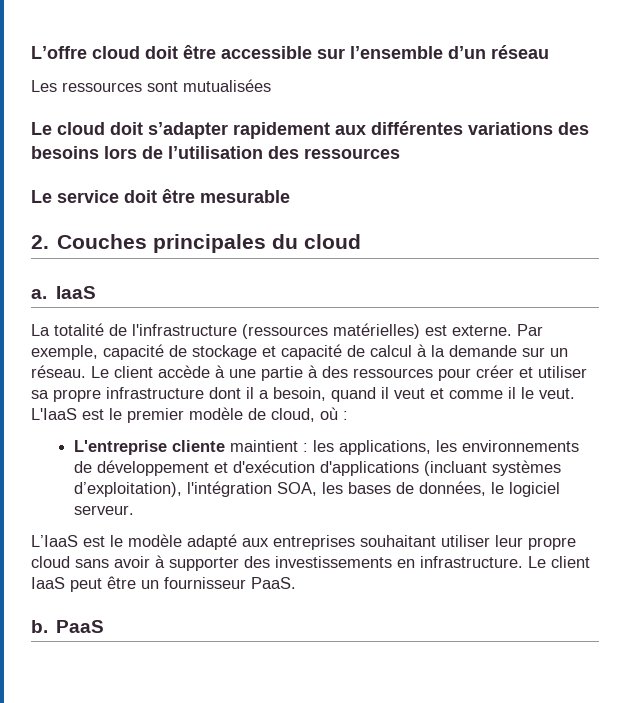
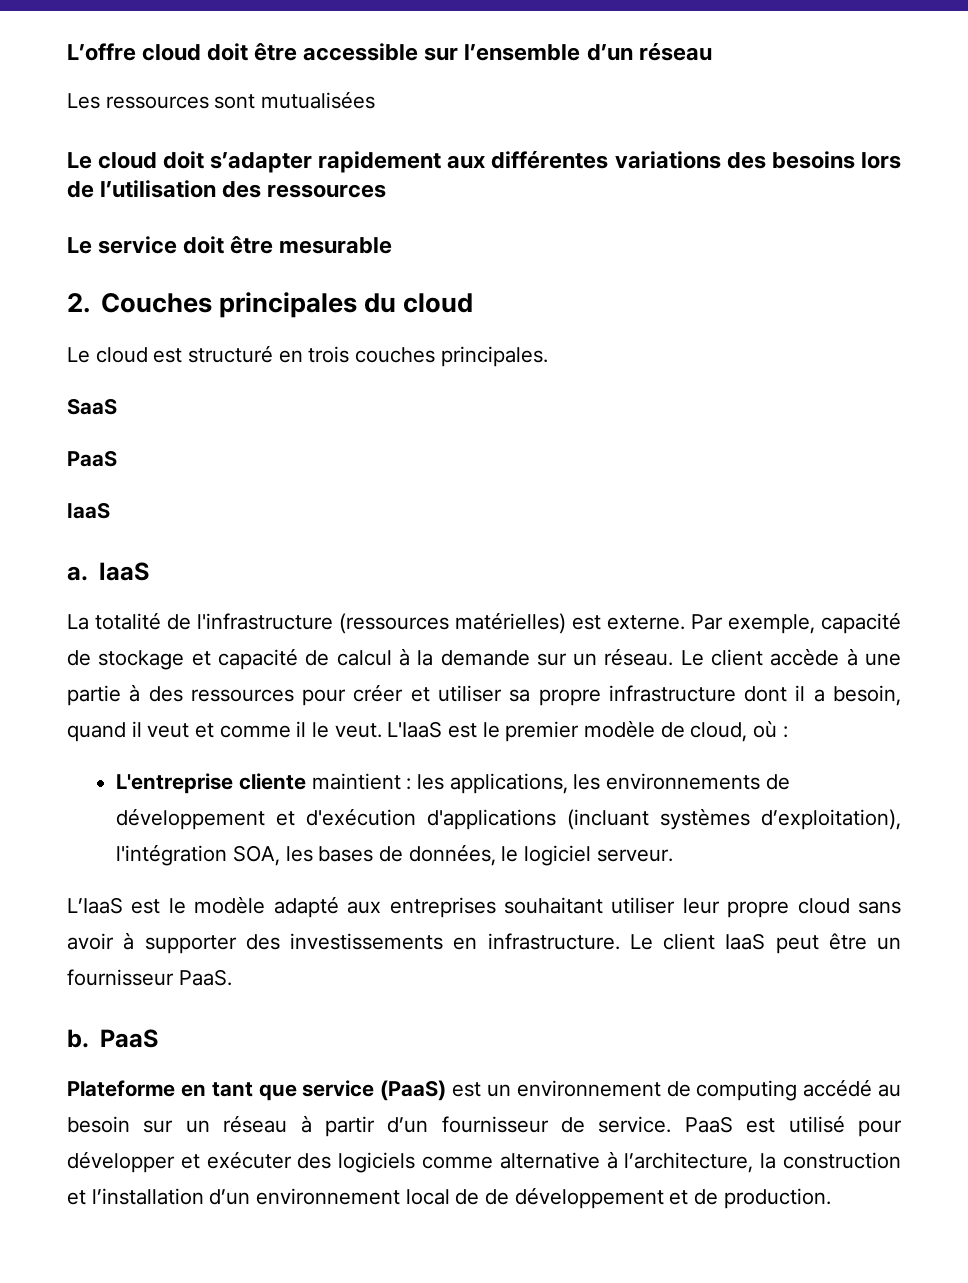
(362, 241) none -> [67,345,548,367] [67,398,117,415] [67,450,117,467] [67,502,110,519] // Le cloud est structuré en trois couches principales. // SaaS // PaaS // IaaS
(105, 626) none -> [67,1079,902,1101] [67,1115,902,1137] [67,1151,901,1173] [67,1187,831,1209] // Plateforme en tant que service (PaaS) est un environnement de computing accédé au besoin sur un réseau à partir d’un fournisseur de service. PaaS est utilisé pour développer et exécuter des logiciels comme alternative à l’architecture, la construction et l’installation d’un environnement local de de développement et de production.

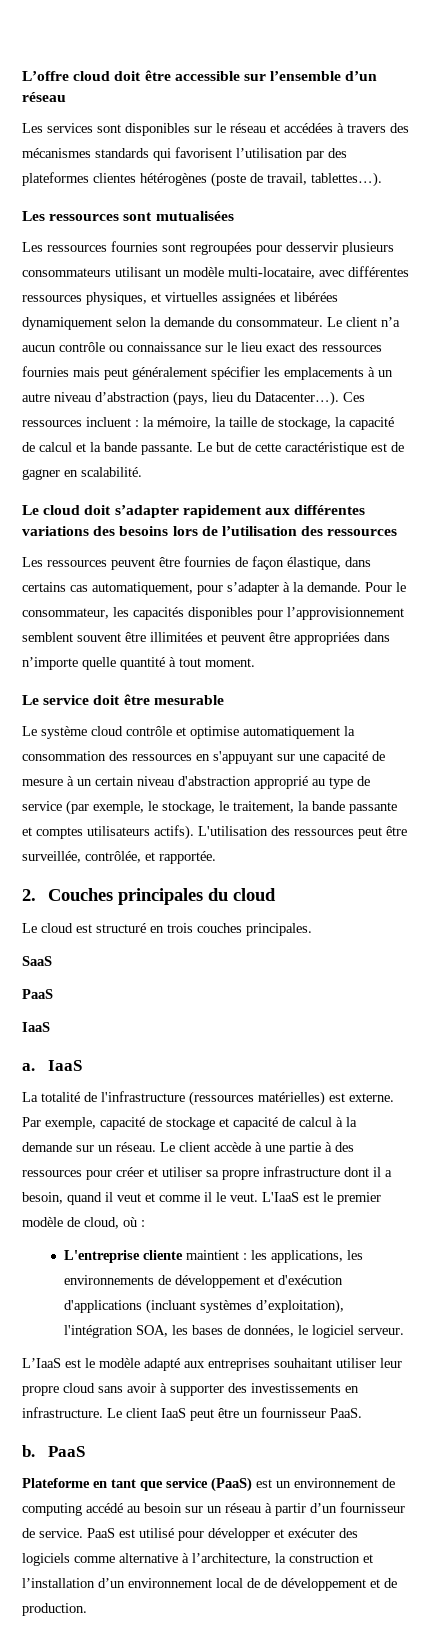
[105,91,376,109] ressources sont mutualisées -> [47,123,409,136] [22,147,347,161] [22,172,382,187] [22,211,234,221] [22,241,394,255] [22,266,409,279] [22,292,338,305] [22,317,400,330] [22,342,382,352] [22,366,393,380] [22,391,365,406] [22,417,394,430] [22,442,404,455] [22,467,142,480] services sont disponibles sur le réseau et accédées à travers des mécanismes standards qui favorisent l’utilisation par des plateformes clientes hétérogènes (poste de travail, tablettes…). // Les ressources sont mutualisées // Les ressources fournies sont regroupées pour desservir plusieurs consommateurs utilisant un modèle multi-locataire, avec différentes ressources physiques, et virtuelles assignées et libérées dynamiquement selon la demande du consommateur. Le client n’a aucun contrôle ou connaissance sur le lieu exact des ressources fournies mais peut généralement spécifier les emplacements à un autre niveau d’abstraction (pays, lieu du Datacenter…). Ces ressources incluent : la mémoire, la taille de stockage, la capacité de calcul et la bande passante. Le but de cette caractéristique est de gagner en scalabilité.
(387, 191) none -> [22,556,371,570] [22,582,406,595] [22,607,404,620] [22,632,390,645] [22,657,255,670] // Les ressources peuvent être fournies de façon élastique, dans certains cas automatiquement, pour s’adapter à la demande. Pour le consommateur, les capacités disponibles pour l’approvisionnement semblent souvent être illimitées et peuvent être appropriées dans n’importe quelle quantité à tout moment.
(393, 245) none -> [22,726,355,739] [22,751,385,764] [22,776,370,789] [22,800,397,815] [22,825,407,840] [22,851,216,864] // Le système cloud contrôle et optimise automatiquement la consommation des ressources en s'appuyant sur une capacité de mesure à un certain niveau d'abstraction approprié au type de service (par exemple, le stockage, le traitement, la bande passante et comptes utilisateurs actifs). L'utilisation des ressources peut être surveillée, contrôlée, et rapportée.

